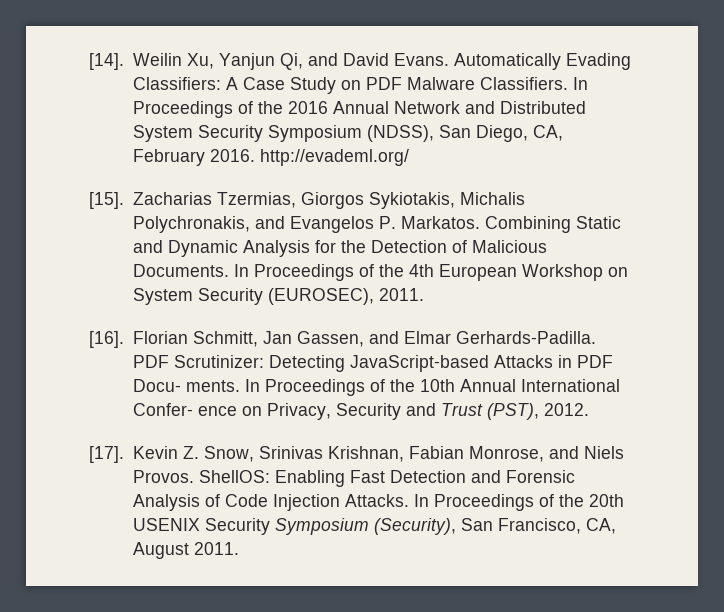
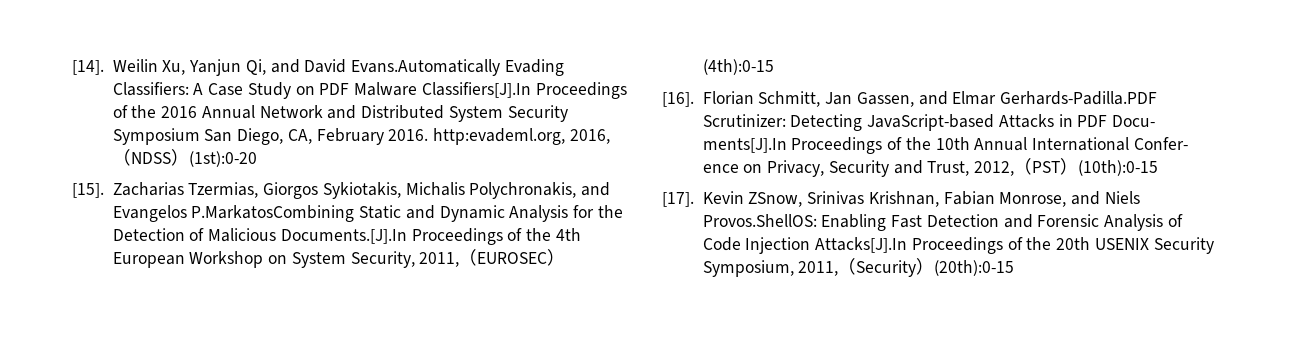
[393,53,561,70] Evans. Automatically -> [351,59,501,76] Evans.Automatically
[479,77,588,90] Classifiers. In -> [421,82,531,98] Classifiers[J].In
[366,125,434,142] (NDSS), -> (200, 136) none
[259,149,409,166] http://evademl.org/ -> [433,128,610,145] [112,149,257,167] http:evademl.org, 2016,（NDSS）(1st):0-20
[378,216,571,233] P. Markatos. Combining -> [191,205,355,222] P.MarkatosCombining
[132,264,249,277] Documents. In -> [280,229,407,244] Documents.[J].In
[197,288,424,305] Security (EUROSEC), 2011. -> [350,249,566,268] [702,59,774,75] Security, 2011,（EUROSEC）(4th):0-15
[455,331,596,344] [132,355,169,368] Gerhards-Padilla. PDF -> [1000,91,1158,105] Gerhards-Padilla.PDF
[185,379,260,392] ments. In -> [702,138,787,153] ments[J].In
[440,403,589,420] Trust (PST), 2012. -> [927,158,1159,176] Trust, 2012,（PST）(10th):0-15
[182,446,254,462] Z. Snow, -> [748,192,803,207] ZSnow,
[132,470,270,483] Provos. ShellOS: -> [702,214,817,227] Provos.ShellOS:
[344,494,429,507] Attacks. In -> [815,237,908,253] Attacks[J].In
[274,518,616,535] [132,542,239,559] Symposium (Security), San Francisco, CA, August 2011. -> [702,258,1015,277] Symposium, 2011,（Security）(20th):0-15

